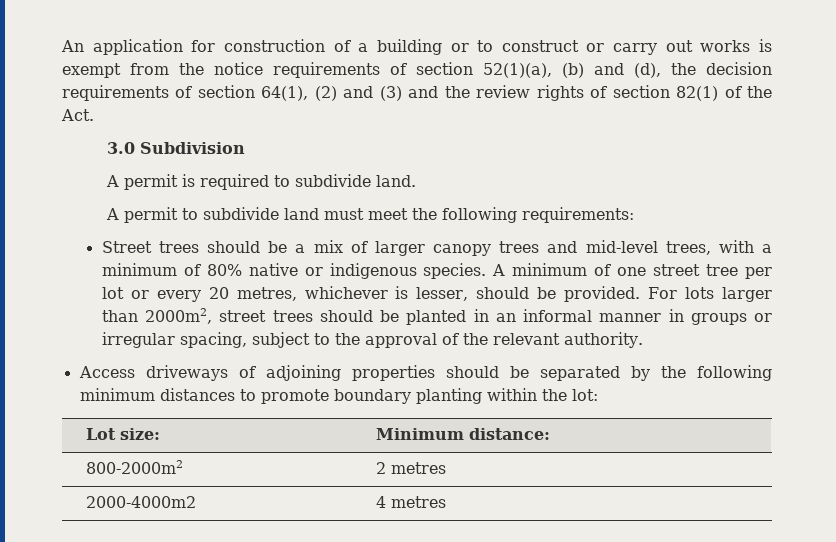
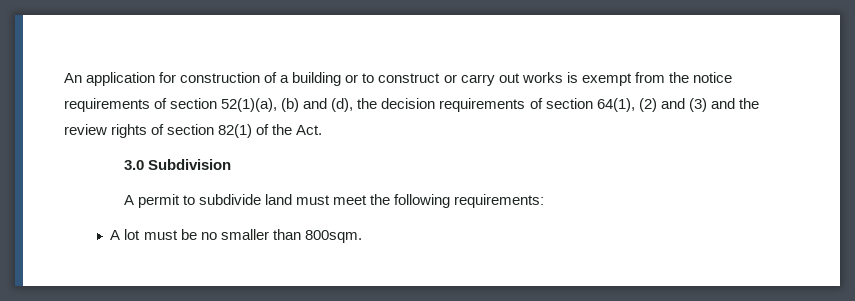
[105,174,416,190] // A permit is required to subdivide land. -> (231, 164) none
[101,240,772,256] [101,263,772,279] [101,286,773,302] [101,308,773,325] [101,332,643,348] [78,365,772,381] [79,388,598,404] [86,428,161,440] [376,428,551,440] [86,460,184,474] [376,462,447,474] [86,496,197,508] [376,496,447,508] Street trees should be a mix of larger canopy trees and mid-level trees, with a minimum of 80% native or indigenous species. A minimum of one street tree per lot or every 20 metres, whichever is lesser, should be provided. For lots larger than 2000m2, street trees should be planted in an informal manner in groups or irregular spacing, subject to the approval of the relevant authority. // Access driveways of adjoining properties should be separated by the following minimum distances to promote boundary planting within the lot: // Lot size: | Minimum distance: // 800-2000m2 | 2 metres // 2000-4000m2 | 4 metres -> [110,229,362,243] A lot must be no smaller than 800sqm.

